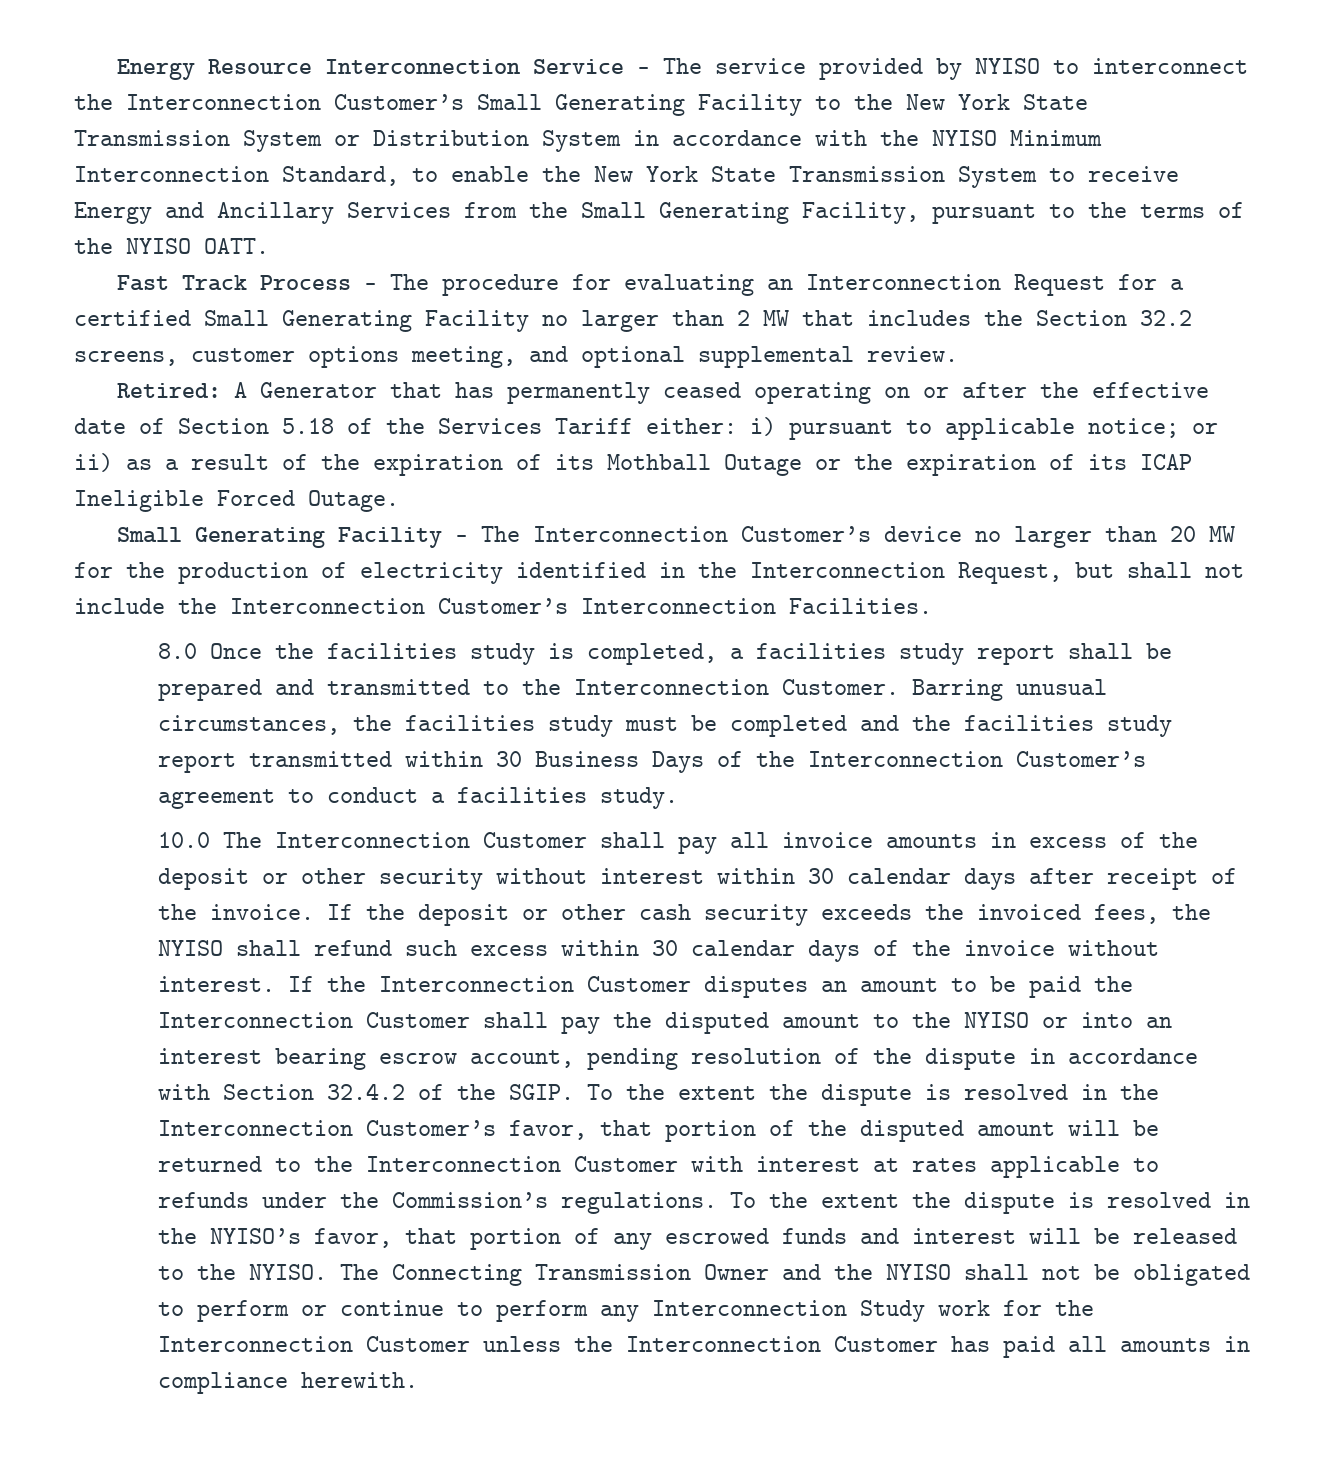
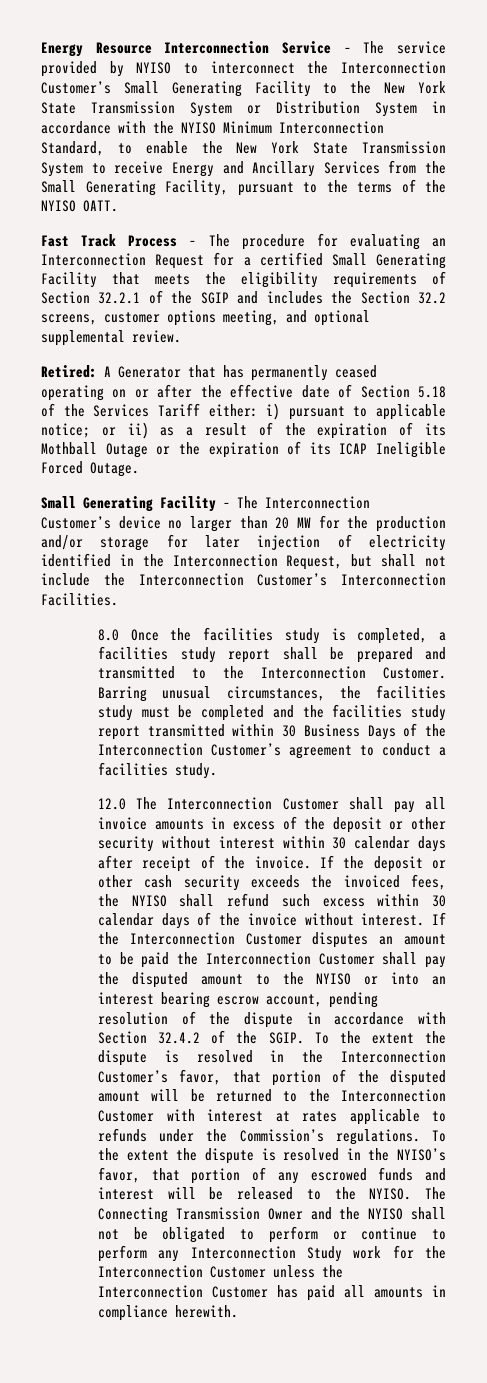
[542,310,854,332] no larger than 2 MW that -> [112,271,446,288] [41,290,259,304] that meets the eligibility requirements of Section 32.2.1 of the SGIP and
(308, 573) none -> [41,534,321,551] and/or storage for later injection
[157,832,210,848] 10.0 -> [98,798,127,810] 12.0

